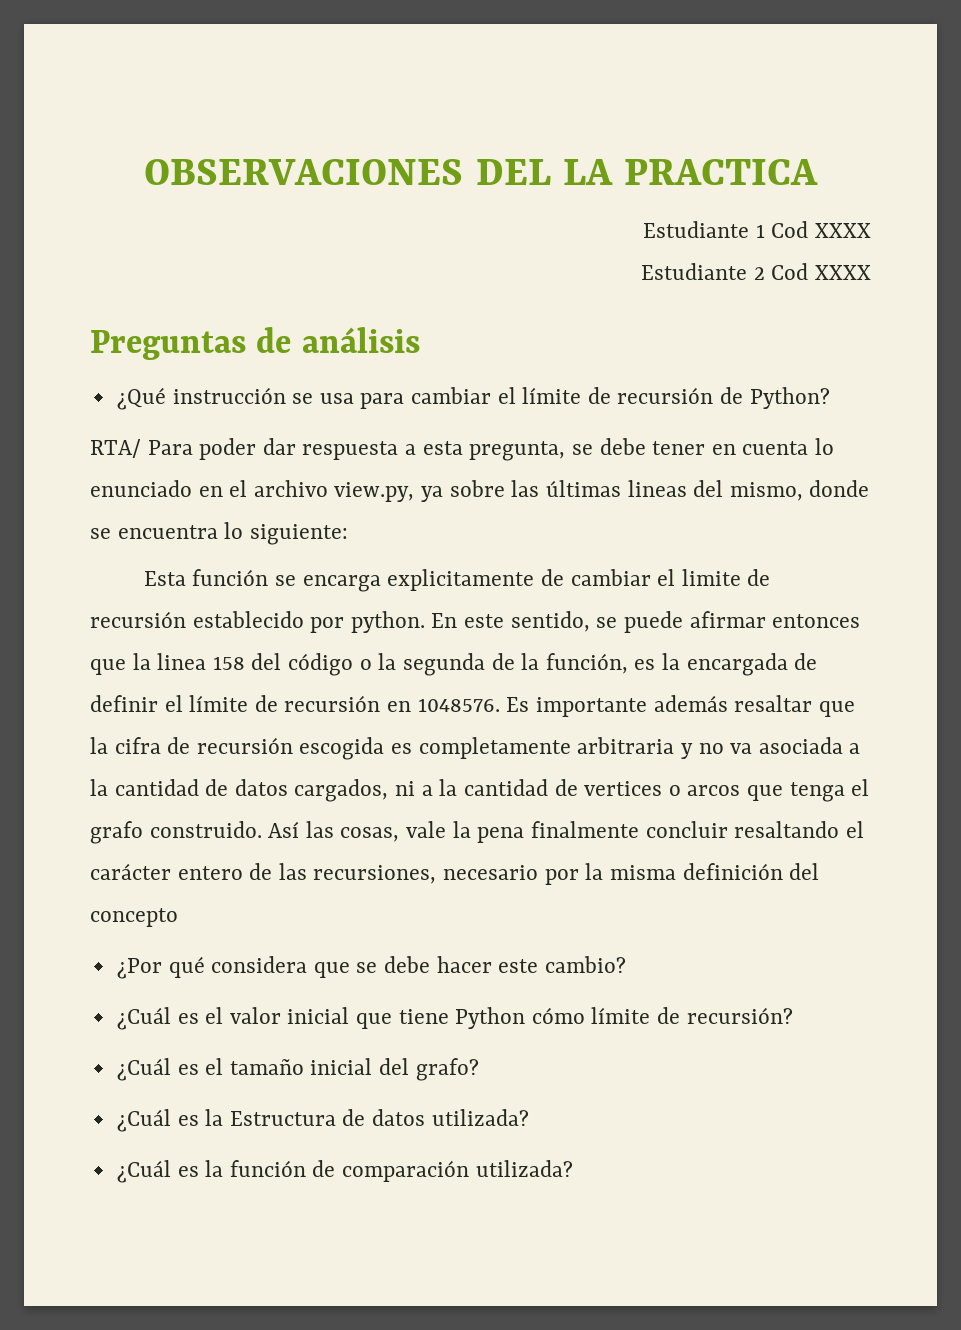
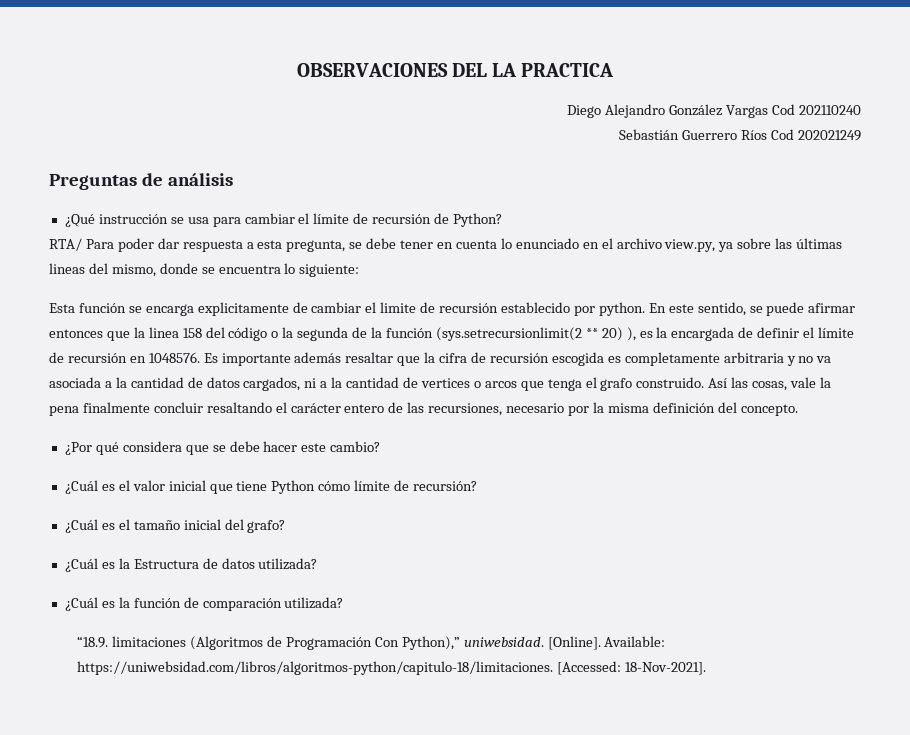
[643,221,871,238] [641,263,871,280] Estudiante 1 Cod XXXX // Estudiante 2 Cod XXXX -> [567,104,861,118] [619,129,861,141] Diego Alejandro González Vargas Cod 202110240 // Sebastián Guerrero Ríos Cod 202021249
[545,653,628,674] función, -> [385,327,636,341] función (sys.setrecursionlimit(2 ** 20) ),
[90,908,178,927] concepto -> [740,404,798,416] concepto.
(573, 1168) none -> [77,636,666,650] [77,661,707,675] // “18.9. limitaciones (Algoritmos de Programación Con Python),” uniwebsidad. [Online]. Available: https://uniwebsidad.com/libros/algoritmos-python/capitulo-18/limitaciones. [Accessed: 18-Nov-2021].

